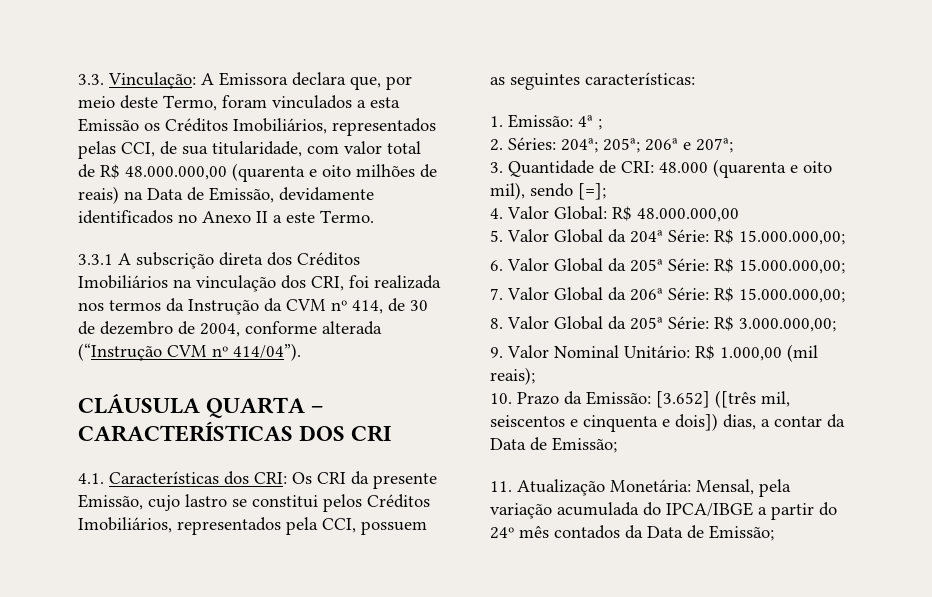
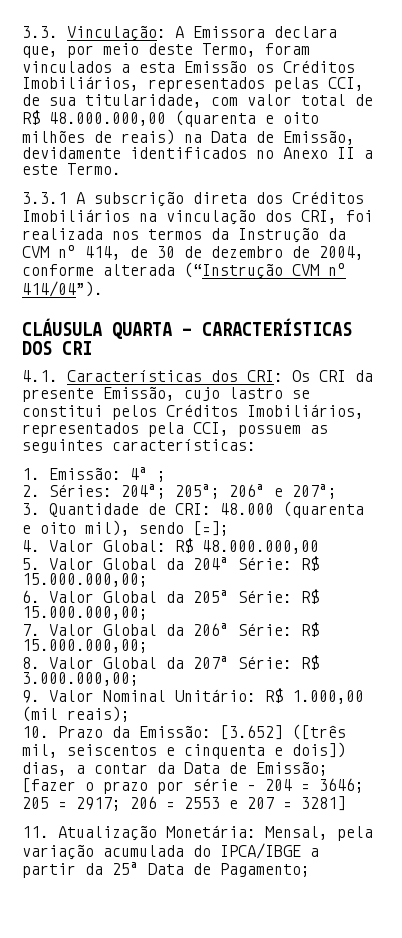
[630,317,663,330] 205ª -> [193,656,229,669] 207ª
(617, 445) none -> [22,778,364,794] [22,796,346,811] [fazer o prazo por série – 204 = 3646; 205 = 2917; 206 = 2553 e 207 = 3281]
[819,502,837,516] [490,525,774,541] do 24º mês contados da Data de Emissão; -> [85,862,310,877] da 25ª Data de Pagamento;

